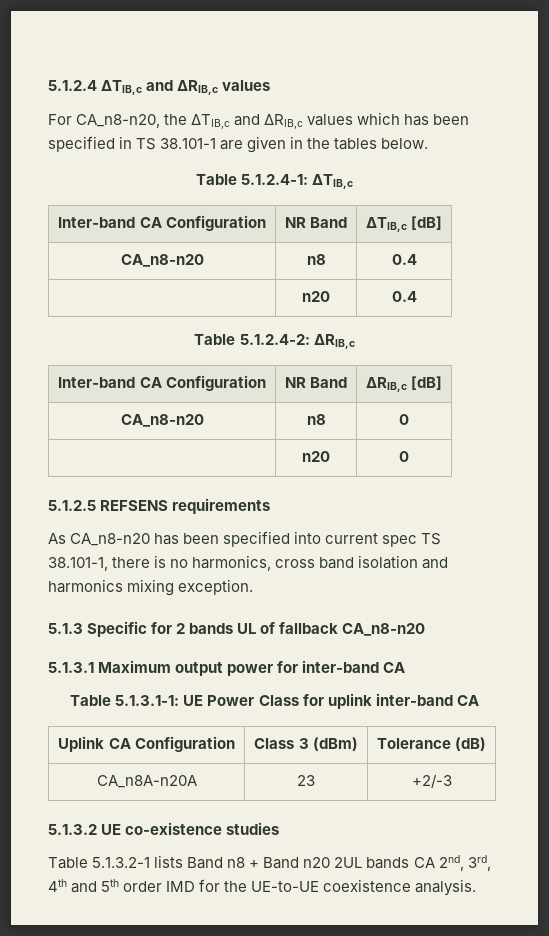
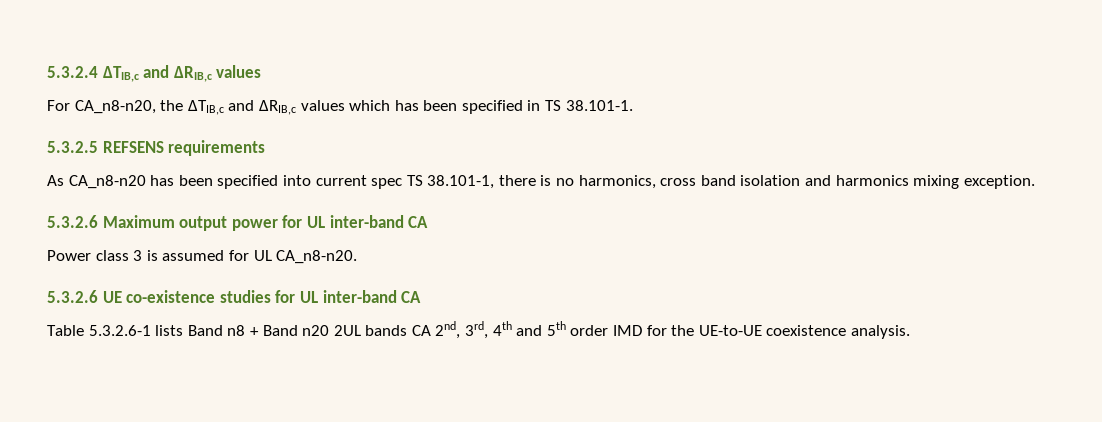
[48,80,97,91] 5.1.2.4 -> [47,66,98,78] 5.3.2.4
[160,136,429,153] [195,174,354,189] [58,215,266,231] [284,217,348,228] [365,216,443,232] [120,254,204,267] [306,254,326,265] [391,254,417,265] [302,291,330,302] [391,291,417,302] [194,334,355,349] [58,375,266,391] [284,377,348,388] [365,376,443,392] [120,414,204,427] [306,414,326,425] [399,414,409,425] [302,451,330,462] [399,451,409,462] [48,500,96,511] 38.101-1 are given in the tables below. // Table 5.1.2.4-1: ΔTIB,c // Inter-band CA Configuration | NR Band | ΔTIB,c [dB] // CA_n8-n20 | n8 | 0.4 // | n20 | 0.4 // Table 5.1.2.4-2: ΔRIB,c // Inter-band CA Configuration | NR Band | ΔRIB,c [dB] // CA_n8-n20 | n8 | 0 // | n20 | 0 // 5.1.2.5 -> [565,100,633,111] [47,141,98,153] 38.101-1. // 5.3.2.5
[48,621,426,637] [48,660,406,676] [70,693,479,709] [58,736,235,752] [254,737,358,751] [376,737,487,751] [96,775,197,788] [297,775,315,786] [411,774,452,788] [48,822,280,835] [48,857,151,869] 5.1.3 Specific for 2 bands UL of fallback CA_n8-n20 // 5.1.3.1 Maximum output power for inter-band CA // Table 5.1.3.1-1: UE Power Class for uplink inter-band CA // Uplink CA Configuration | Class 3 (dBm) | Tolerance (dB) // CA_n8A-n20A | 23 | +2/-3 // 5.1.3.2 UE co-existence studies // Table 5.1.3.2-1 -> [47,215,429,231] [47,250,358,264] [47,290,422,303] [47,325,151,336] 5.3.2.6 Maximum output power for UL inter-band CA // Power class 3 is assumed for UL CA_n8-n20. // 5.3.2.6 UE co-existence studies for UL inter-band CA // Table 5.3.2.6-1

